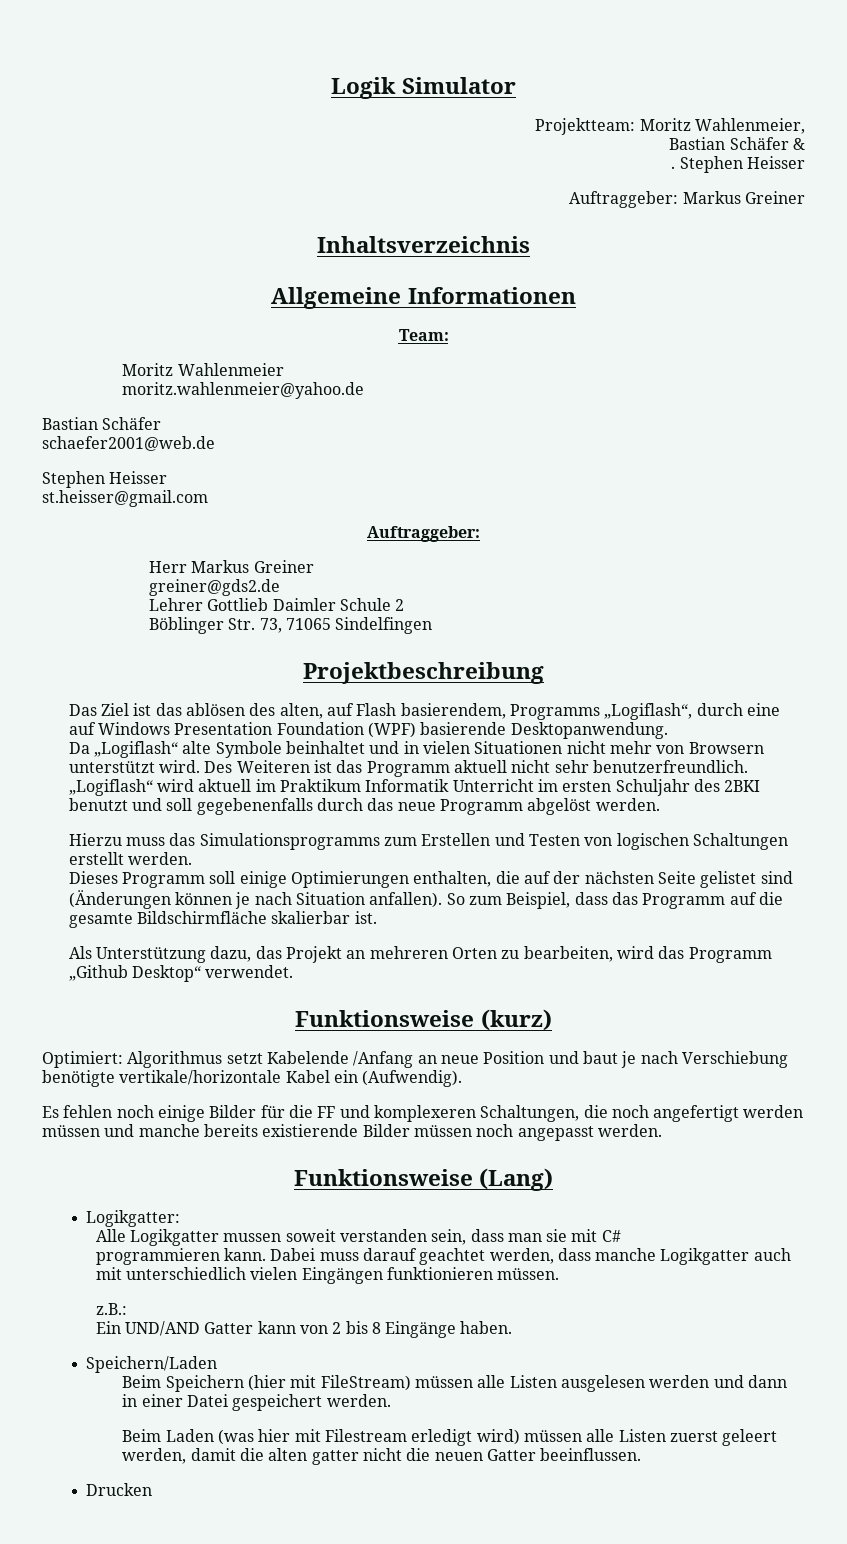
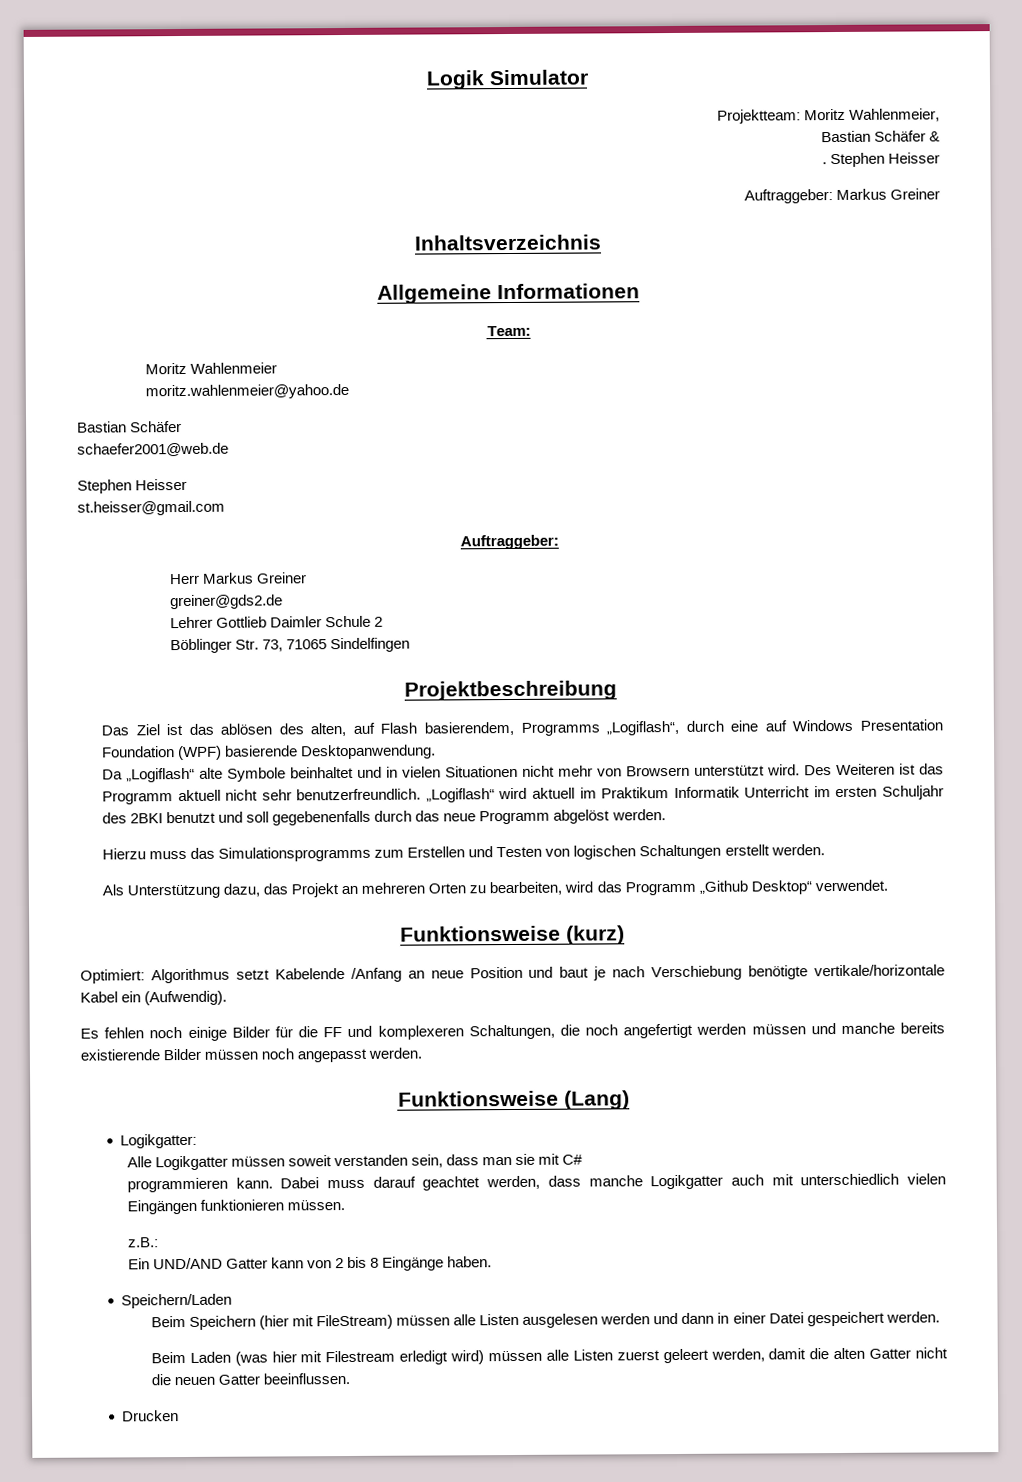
[68,871,793,888] [68,890,783,909] [68,911,377,928] // Dieses Programm soll einige Optimierungen enthalten, die auf der nächsten Seite gelistet sind (Änderungen können je nach Situation anfallen). So zum Beispiel, dass das Programm auf die gesamte Bildschirmfläche skalierbar ist. -> (825, 850) none
[223,1233,282,1242] mussen -> [230,1156,285,1167] müssen
[311,1450,359,1465] gatter -> [869,1348,912,1359] Gatter

